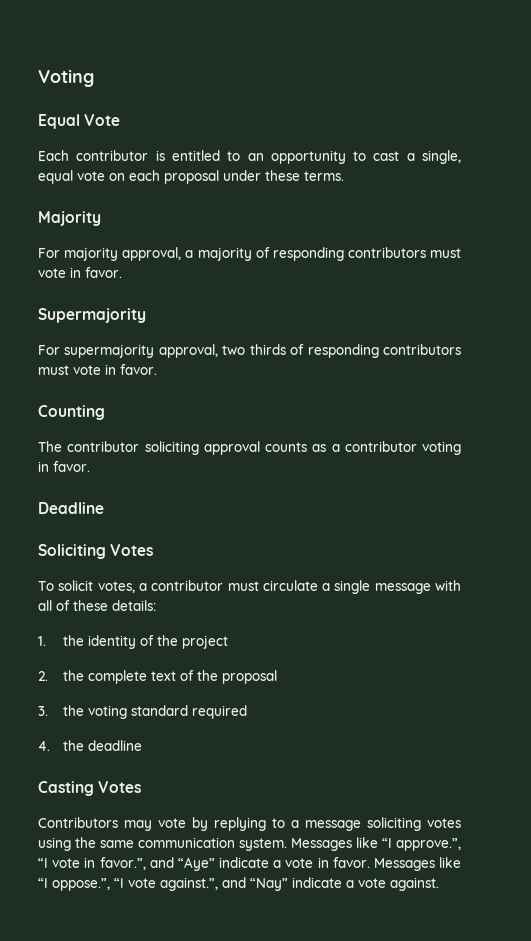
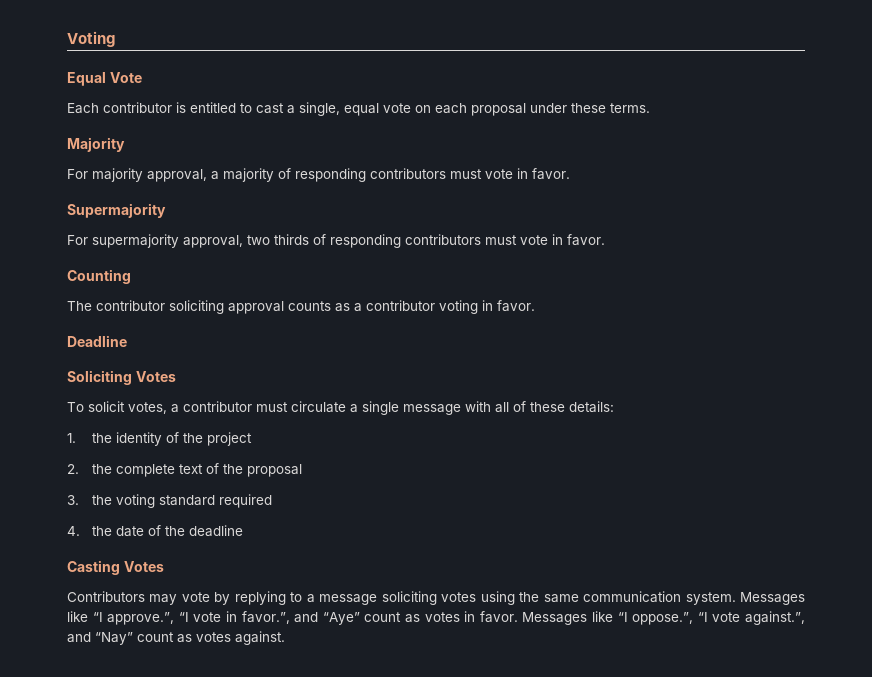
[247,150,367,164] an opportunity to -> (252, 108) none
(84, 745) none -> [115,525,185,537] date of the
[219,857,314,868] indicate a vote -> [364,612,460,623] count as votes
[292,877,386,888] indicate a vote -> [137,632,231,643] count as votes

